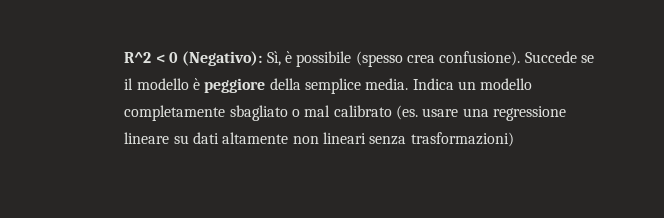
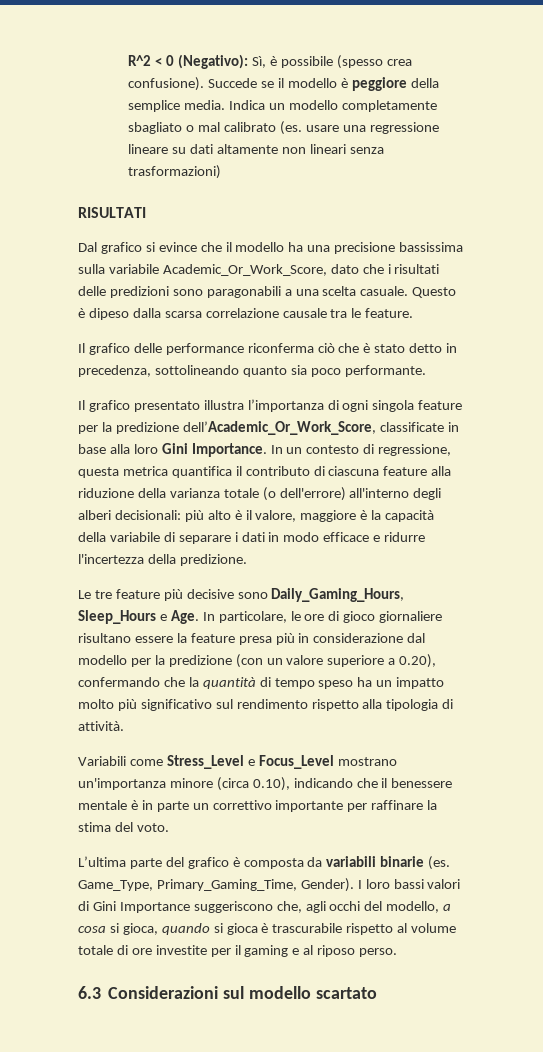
(514, 139) none -> [78,207,146,218] [78,242,464,254] [78,264,440,276] [78,286,457,298] [78,308,414,320] [78,343,458,355] [78,365,426,377] [78,399,463,412] [78,421,459,435] [78,443,452,457] [78,466,452,478] [78,487,442,501] [78,510,435,522] [78,532,426,544] [78,554,247,566] [78,588,405,602] [78,610,443,624] [78,633,426,645] [78,654,437,668] [78,677,445,689] [78,699,454,711] [78,721,124,731] [78,755,397,769] [78,777,453,791] [78,800,438,812] [78,822,169,832] [78,856,451,870] [78,878,461,892] [78,901,452,913] [78,923,457,935] [78,945,398,957] [78,986,377,999] // RISULTATI // Dal grafico si evince che il modello ha una precisione bassissima sulla variabile Academic_Or_Work_Score, dato che i risultati delle predizioni sono paragonabili a una scelta casuale. Questo è dipeso dalla scarsa correlazione causale tra le feature. // Il grafico delle performance riconferma ciò che è stato detto in precedenza, sottolineando quanto sia poco performante. // Il grafico presentato illustra l’importanza di ogni singola feature per la predizione dell’Academic_Or_Work_Score, classificate in base alla loro Gini Importance. In un contesto di regressione, questa metrica quantifica il contributo di ciascuna feature alla riduzione della varianza totale (o dell'errore) all'interno degli alberi decisionali: più alto è il valore, maggiore è la capacità della variabile di separare i dati in modo efficace e ridurre l'incertezza della predizione. // Le tre feature più decisive sono Daily_Gaming_Hours, Sleep_Hours e Age. In particolare, le ore di gioco giornaliere risultano essere la feature presa più in considerazione dal modello per la predizione (con un valore superiore a 0.20), confermando che la quantità di tempo speso ha un impatto molto più significativo sul rendimento rispetto alla tipologia di attività. // Variabili come Stress_Level e Focus_Level mostrano un'importanza minore (circa 0.10), indicando che il benessere mentale è in parte un correttivo importante per raffinare la stima del voto. // L’ultima parte del grafico è composta da variabili binarie (es. Game_Type, Primary_Gaming_Time, Gender). I loro bassi valori di Gini Importance suggeriscono che, agli occhi del modello, a cosa si gioca, quando si gioca è trascurabile rispetto al volume totale di ore investite per il gaming e al riposo perso. // 6.3 Considerazioni sul modello scartato

